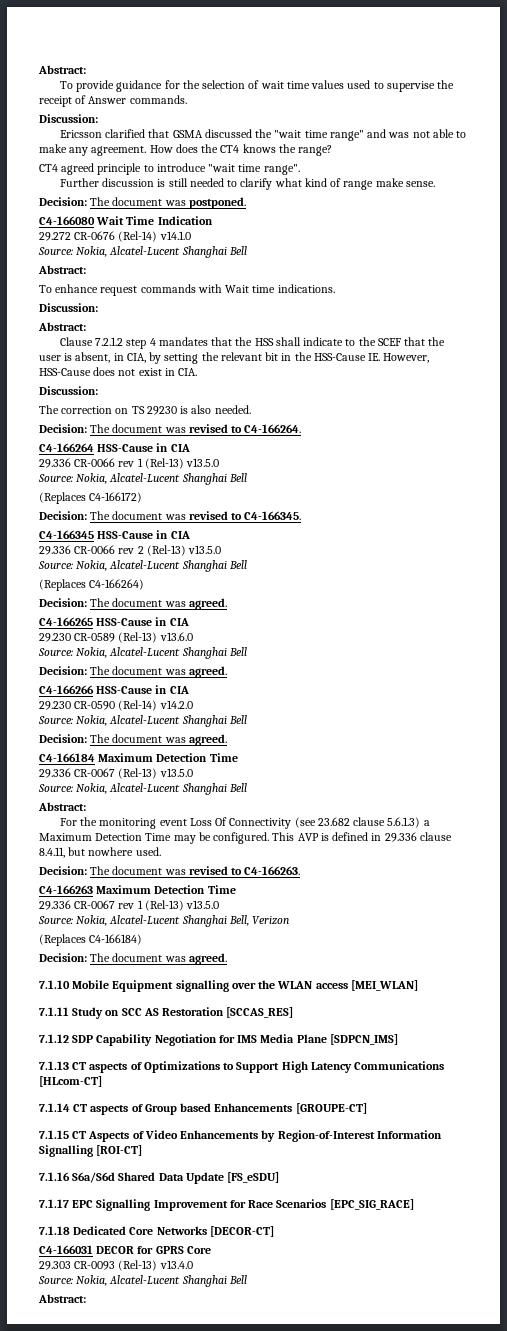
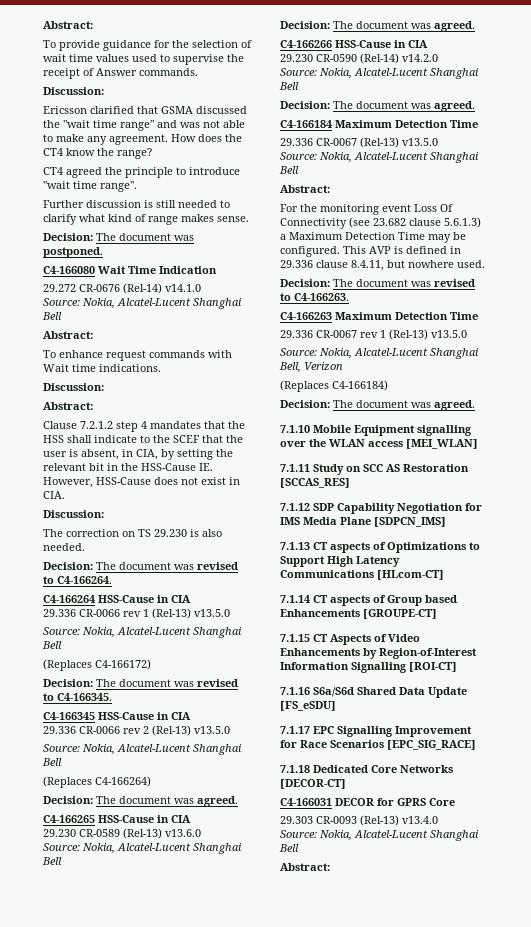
[242,144,276,153] knows -> [66,148,95,156] know
(95, 169) none -> [105,167,122,175] the
[375,178,404,187] make -> [181,214,214,222] makes
[146,406,177,415] 29230 -> [154,529,187,537] 29.230

